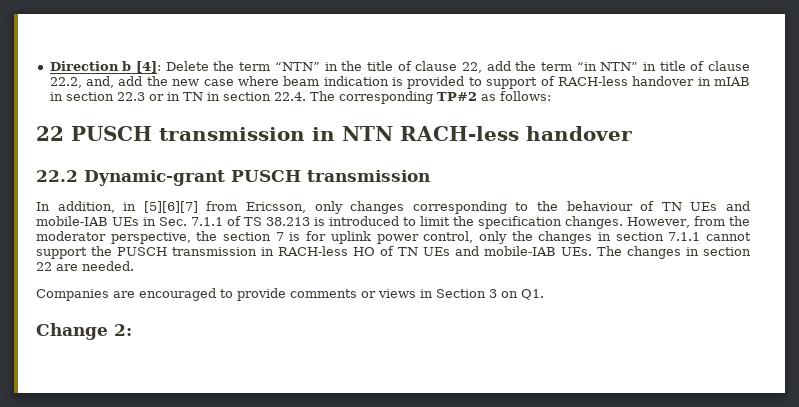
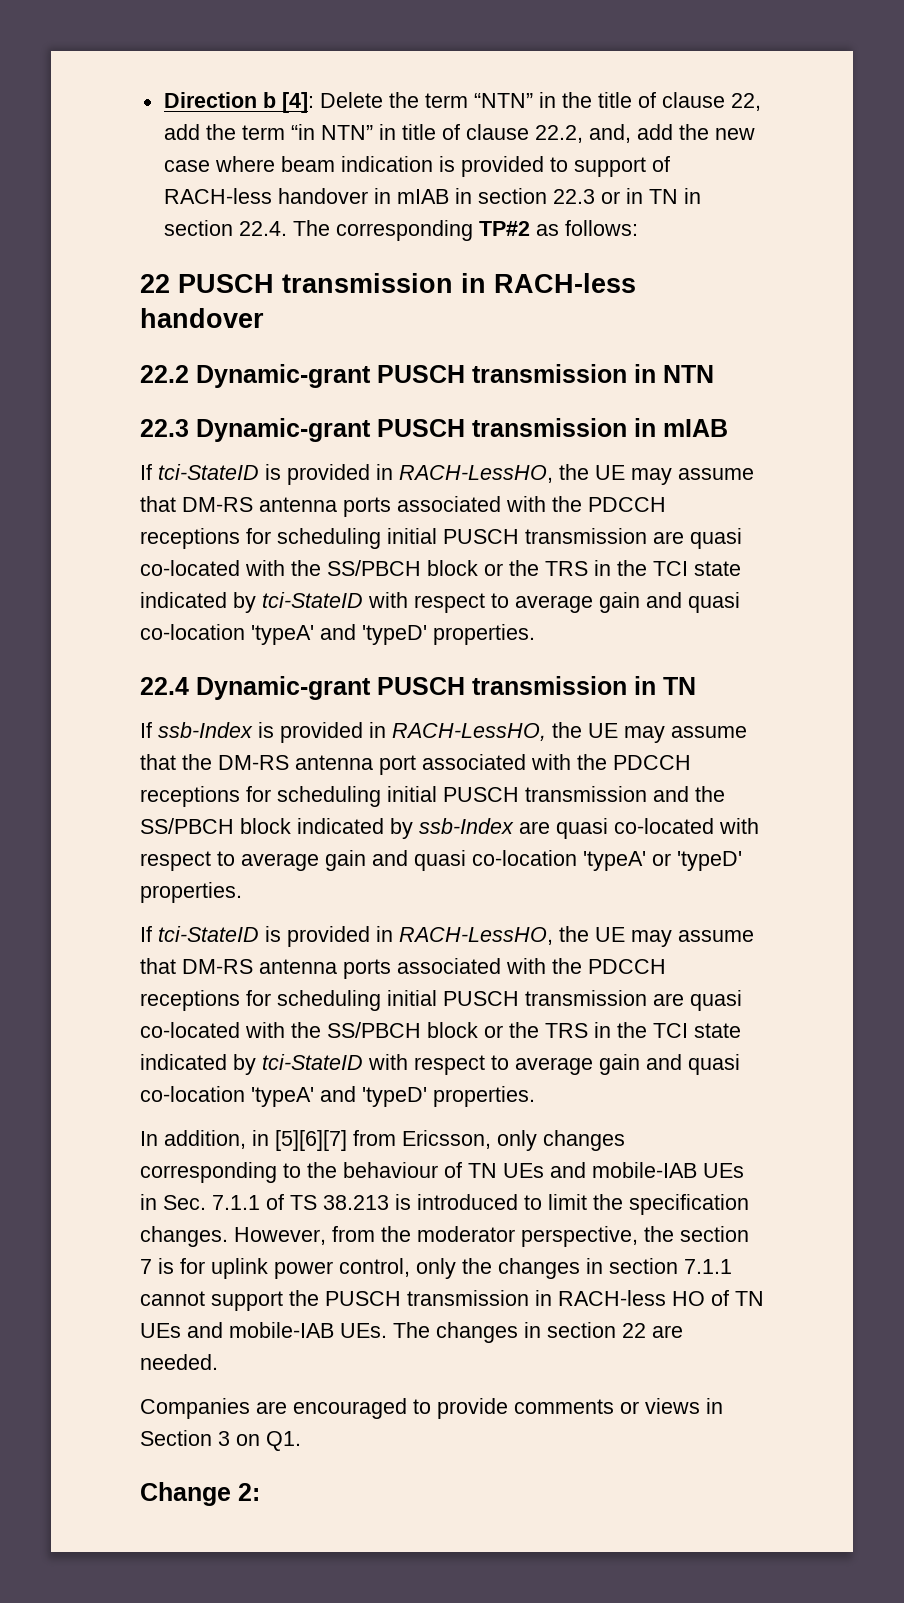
[342,126,393,141] NTN -> (486, 283) none
(430, 176) none -> [634,364,714,383] [140,418,728,442] [140,464,754,485] [140,496,666,517] [140,528,742,549] [140,560,741,576] [140,592,740,613] [140,624,535,645] [140,676,696,700] [140,722,747,743] [140,754,691,775] [140,786,725,807] [140,818,759,839] [140,850,742,871] [140,882,242,903] [140,926,754,947] [140,958,666,979] [140,990,742,1011] [140,1022,741,1038] [140,1054,740,1075] [140,1086,535,1107] in NTN // 22.3 Dynamic-grant PUSCH transmission in mIAB // If tci-StateID is provided in RACH-LessHO, the UE may assume that DM-RS antenna ports associated with the PDCCH receptions for scheduling initial PUSCH transmission are quasi co-located with the SS/PBCH block or the TRS in the TCI state indicated by tci-StateID with respect to average gain and quasi co-location 'typeA' and 'typeD' properties. // 22.4 Dynamic-grant PUSCH transmission in TN // If ssb-Index is provided in RACH-LessHO, the UE may assume that the DM-RS antenna port associated with the PDCCH receptions for scheduling initial PUSCH transmission and the SS/PBCH block indicated by ssb-Index are quasi co-located with respect to average gain and quasi co-location 'typeA' or 'typeD' properties. // If tci-StateID is provided in RACH-LessHO, the UE may assume that DM-RS antenna ports associated with the PDCCH receptions for scheduling initial PUSCH transmission are quasi co-located with the SS/PBCH block or the TRS in the TCI state indicated by tci-StateID with respect to average gain and quasi co-location 'typeA' and 'typeD' properties.

